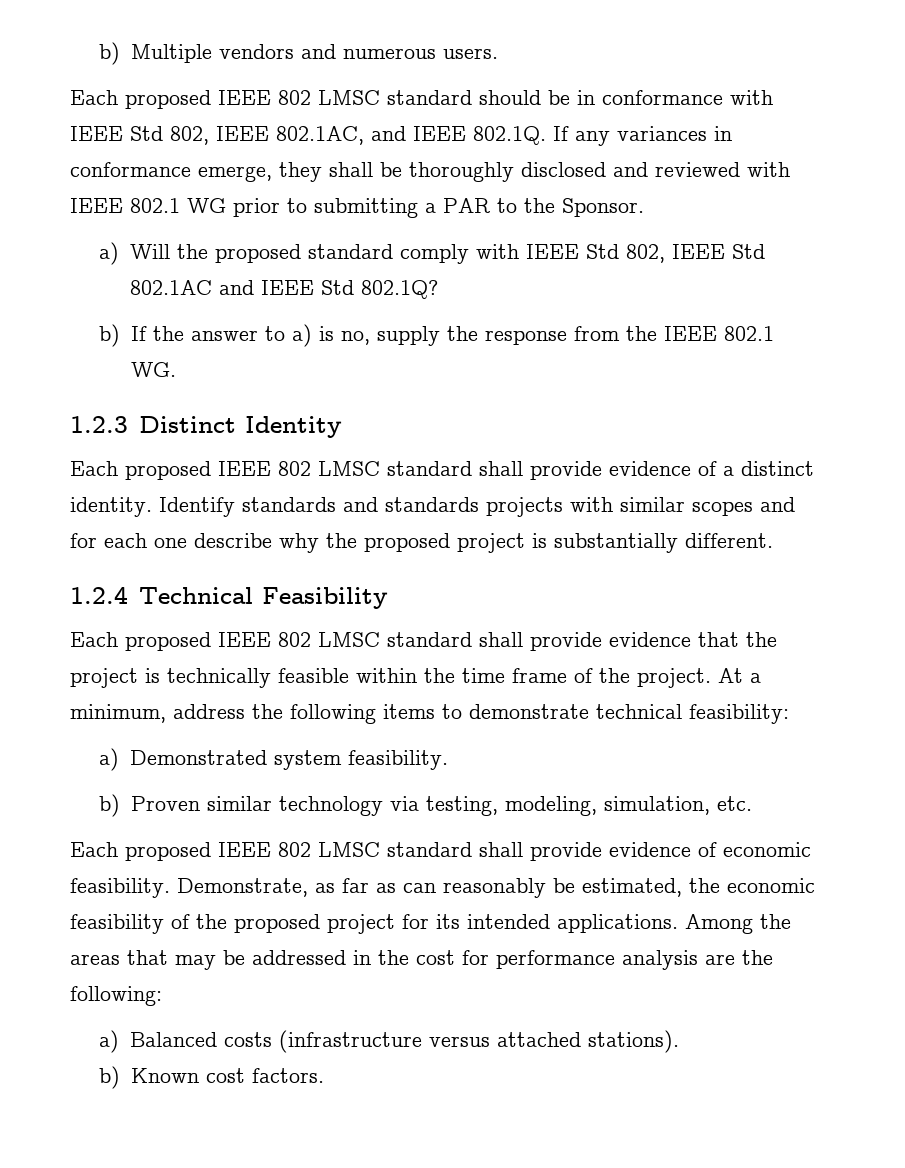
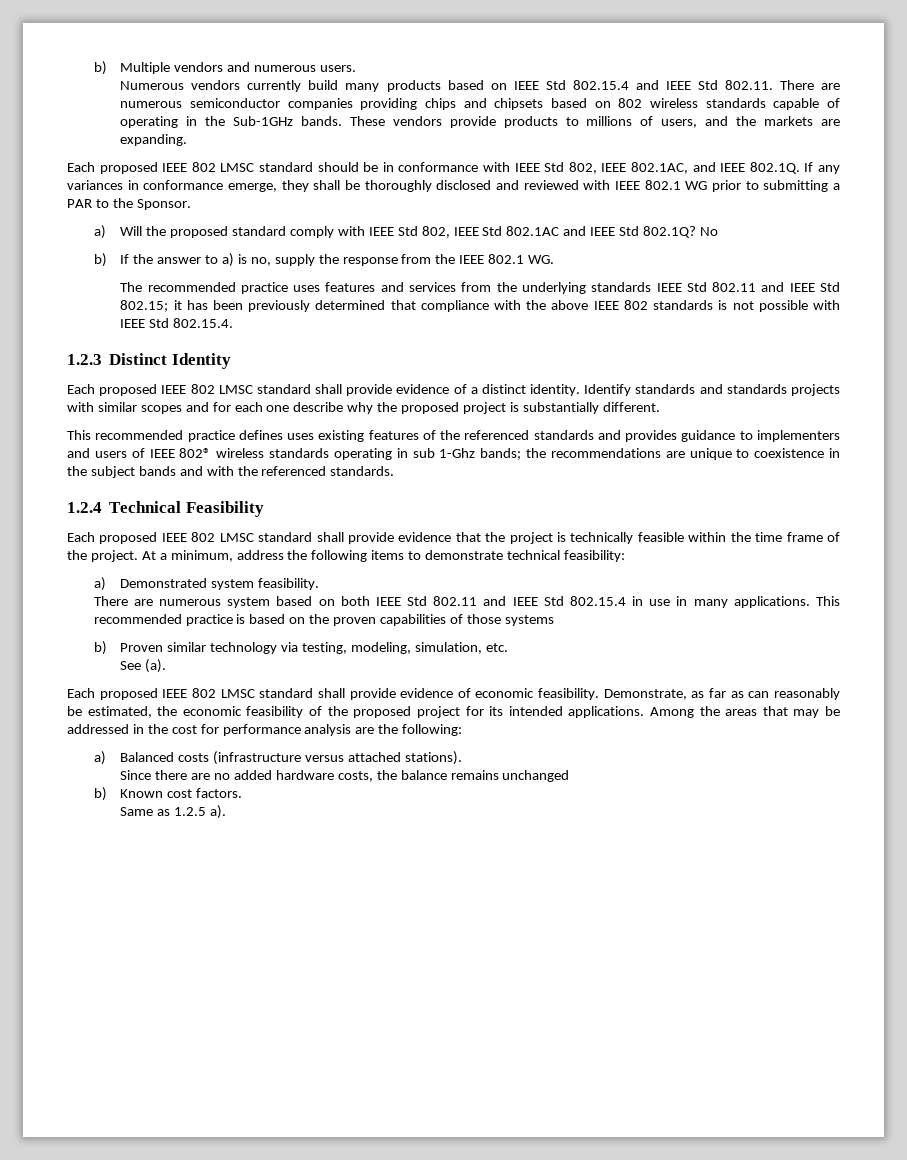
(498, 53) none -> [120,80,841,92] [120,98,840,110] [120,116,841,128] [120,134,188,146] // Numerous vendors currently build many products based on IEEE Std 802.15.4 and IEEE Std 802.11. There are numerous semiconductor companies providing chips and chipsets based on 802 wireless standards capable of operating in the Sub-1GHz bands. These vendors provide products to millions of users, and the markets are expanding.
(438, 289) none -> [699,227,718,236] No
(176, 369) none -> [120,282,841,294] [120,300,840,312] [120,318,234,328] // The recommended practice uses features and services from the underlying standards IEEE Std 802.11 and IEEE Std 802.15; it has been previously determined that compliance with the above IEEE 802 standards is not possible with IEEE Std 802.15.4.
(773, 540) none -> [67,430,840,442] [67,448,841,460] [67,466,395,478] // This recommended practice defines uses existing features of the referenced standards and provides guidance to implementers and users of IEEE 802® wireless standards operating in sub 1-Ghz bands; the recommendations are unique to coexistence in the subject bands and with the referenced standards.
(448, 760) none -> [93,596,841,608] [93,614,554,626] // There are numerous system based on both IEEE Std 802.11 and IEEE Std 802.15.4 in use in many applications. This recommended practice is based on the proven capabilities of those systems
(752, 803) none -> [120,659,167,673] // See (a).
(679, 1041) none -> [120,770,570,782] // Since there are no added hardware costs, the balance remains unchanged
(324, 1075) none -> [120,805,227,819] // Same as 1.2.5 a).

